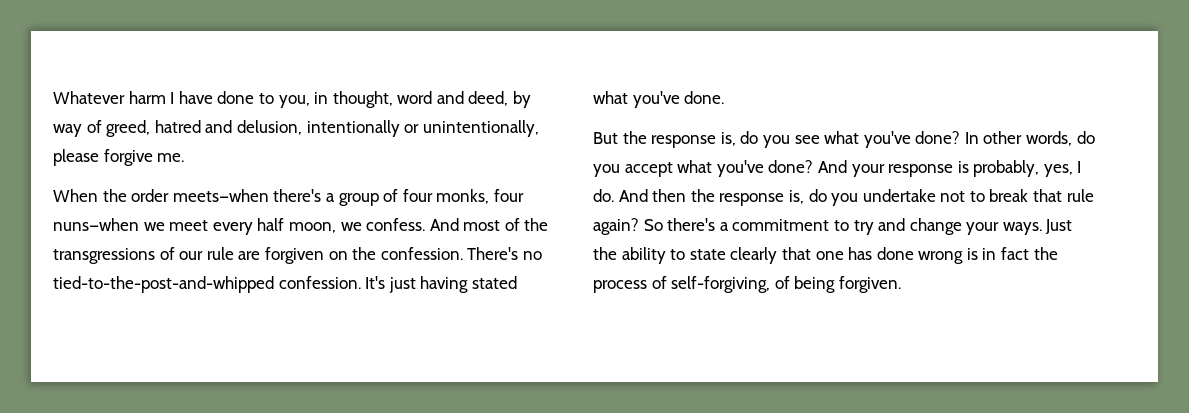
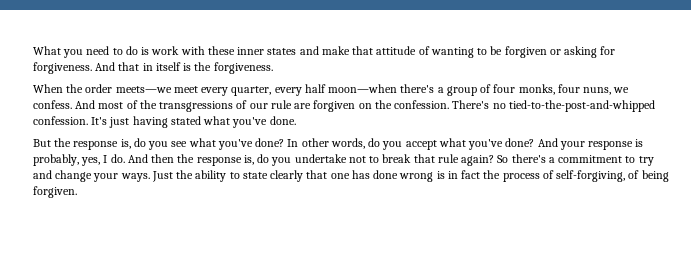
[53,91,532,108] [53,120,539,137] [53,149,185,166] [53,189,269,202] Whatever harm I have done to you, in thought, word and deed, by way of greed, hatred and delusion, intentionally or unintentionally, please forgive me. // When the order meets—when -> [33,46,616,58] [33,62,273,74] [33,84,398,96] What you need to do is work with these inner states and make that attitude of wanting to be forgiven or asking for forgiveness. And that in itself is the forgiveness. // When the order meets—we meet every quarter, every half moon—when
[53,218,336,235] nuns—when we meet every half moon, -> [583,87,612,95] nuns,

